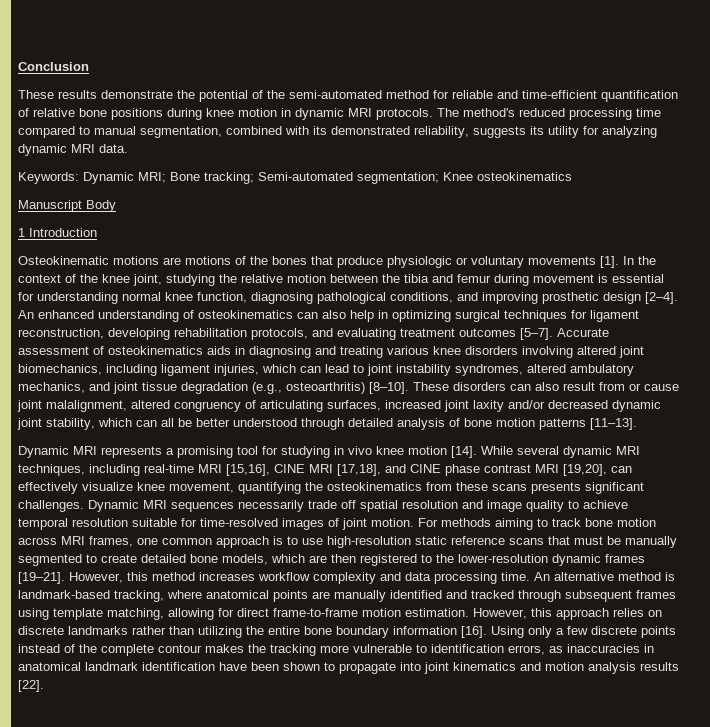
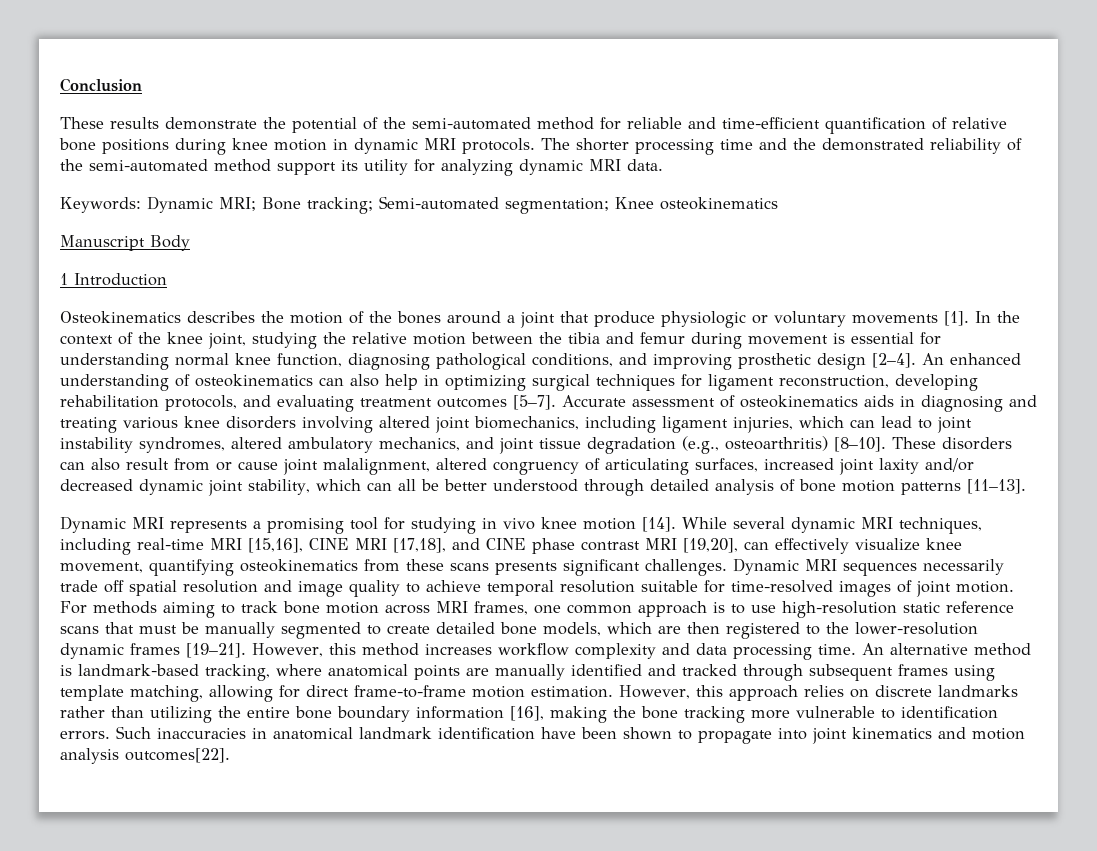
[463,108,661,120] [18,126,526,138] method's reduced processing time compared to manual segmentation, combined with its demonstrated reliability, suggests -> [576,138,1022,155] [60,159,336,175] shorter processing time and the demonstrated reliability of the semi-automated method support
[18,256,307,265] Osteokinematic motions are motions of the bones -> [60,311,555,328] Osteokinematics describes the motion of the bones around a joint
[305,482,323,491] the -> (234, 567) none
[461,626,676,638] [18,644,266,656] [16]. Using only a few discrete points instead of the complete contour makes the -> [510,706,678,723] [16], making the bone
[508,645,563,655] errors, as -> [60,726,151,740] errors. Such
[640,662,679,671] [18,680,44,692] results [22]. -> [125,748,230,763] outcomes[22].

